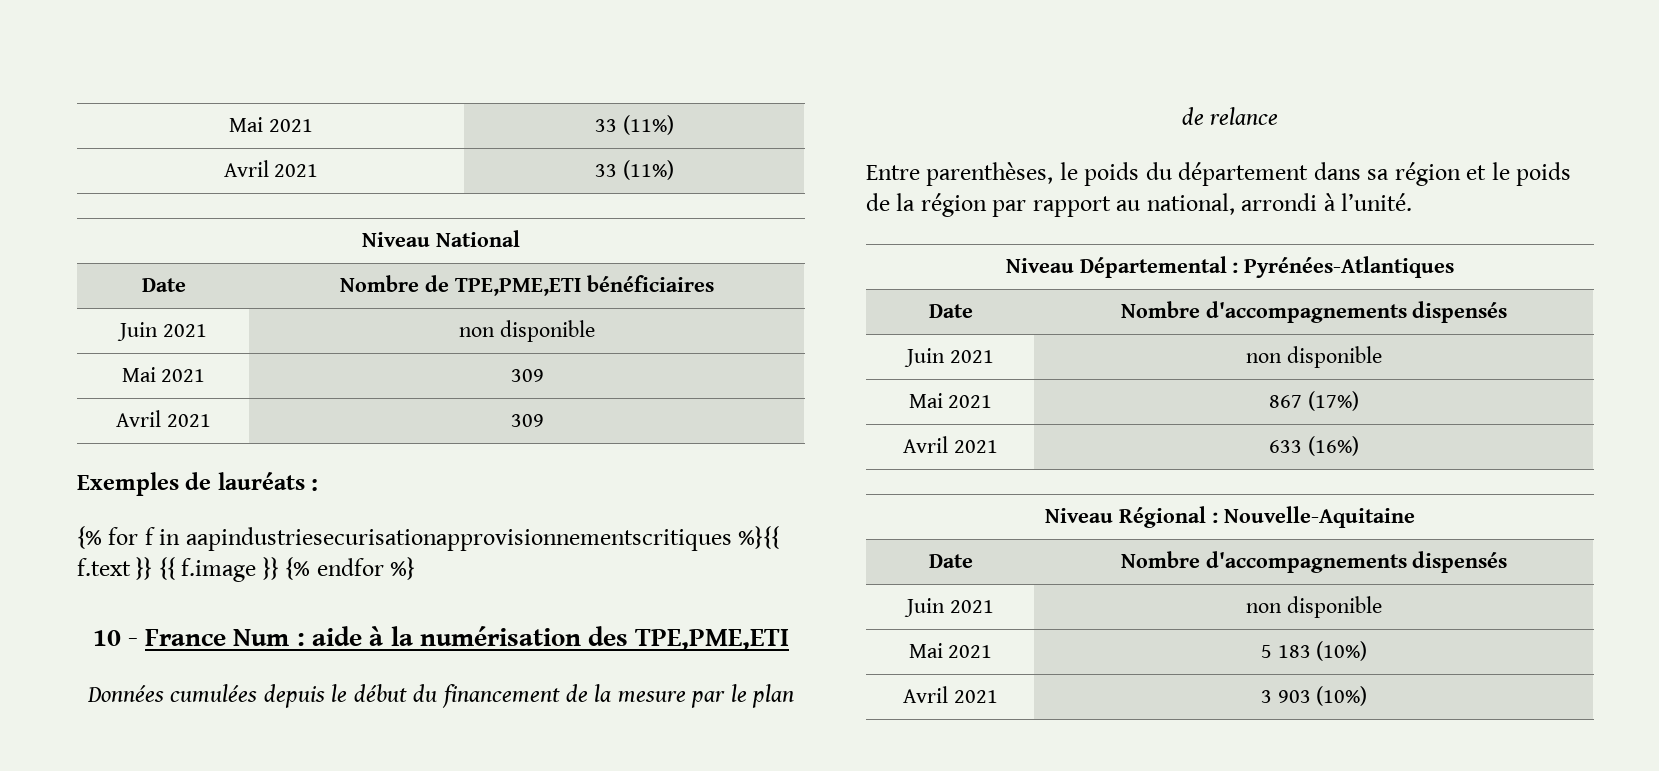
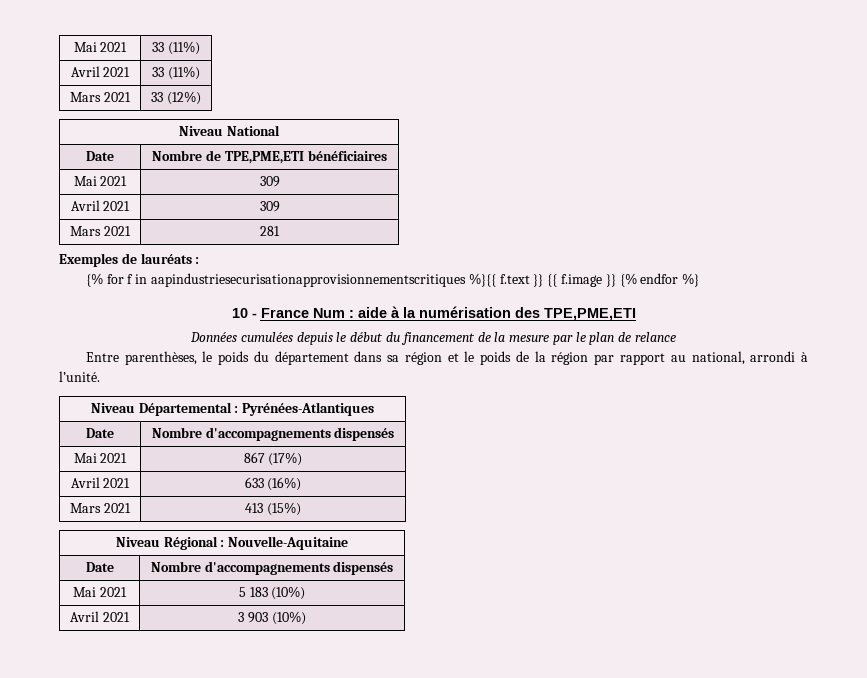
(674, 170) none -> [70,92,131,102] [151,91,201,105] // Mars 2021 | 33 (12%)
[117,322,207,341] [459,320,595,342] // Juin 2021 | non disponible -> (387, 155) none
(544, 420) none -> [70,226,131,236] [260,226,280,236] // Mars 2021 | 281
[904,348,994,367] [1246,346,1382,368] // Juin 2021 | non disponible -> (395, 434) none
(1359, 446) none -> [70,503,131,513] [245,502,301,516] // Mars 2021 | 413 (15%)
[904,598,994,617] [1246,596,1382,618] // Juin 2021 | non disponible -> (394, 568) none

